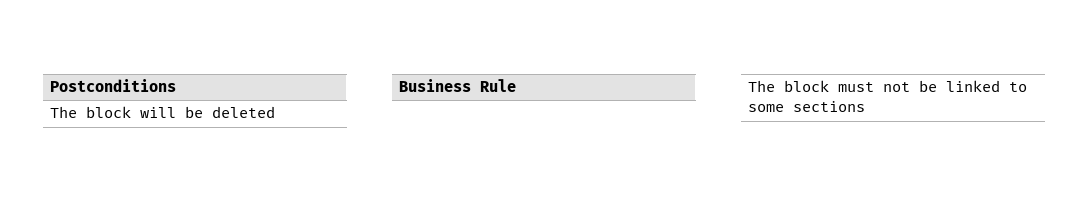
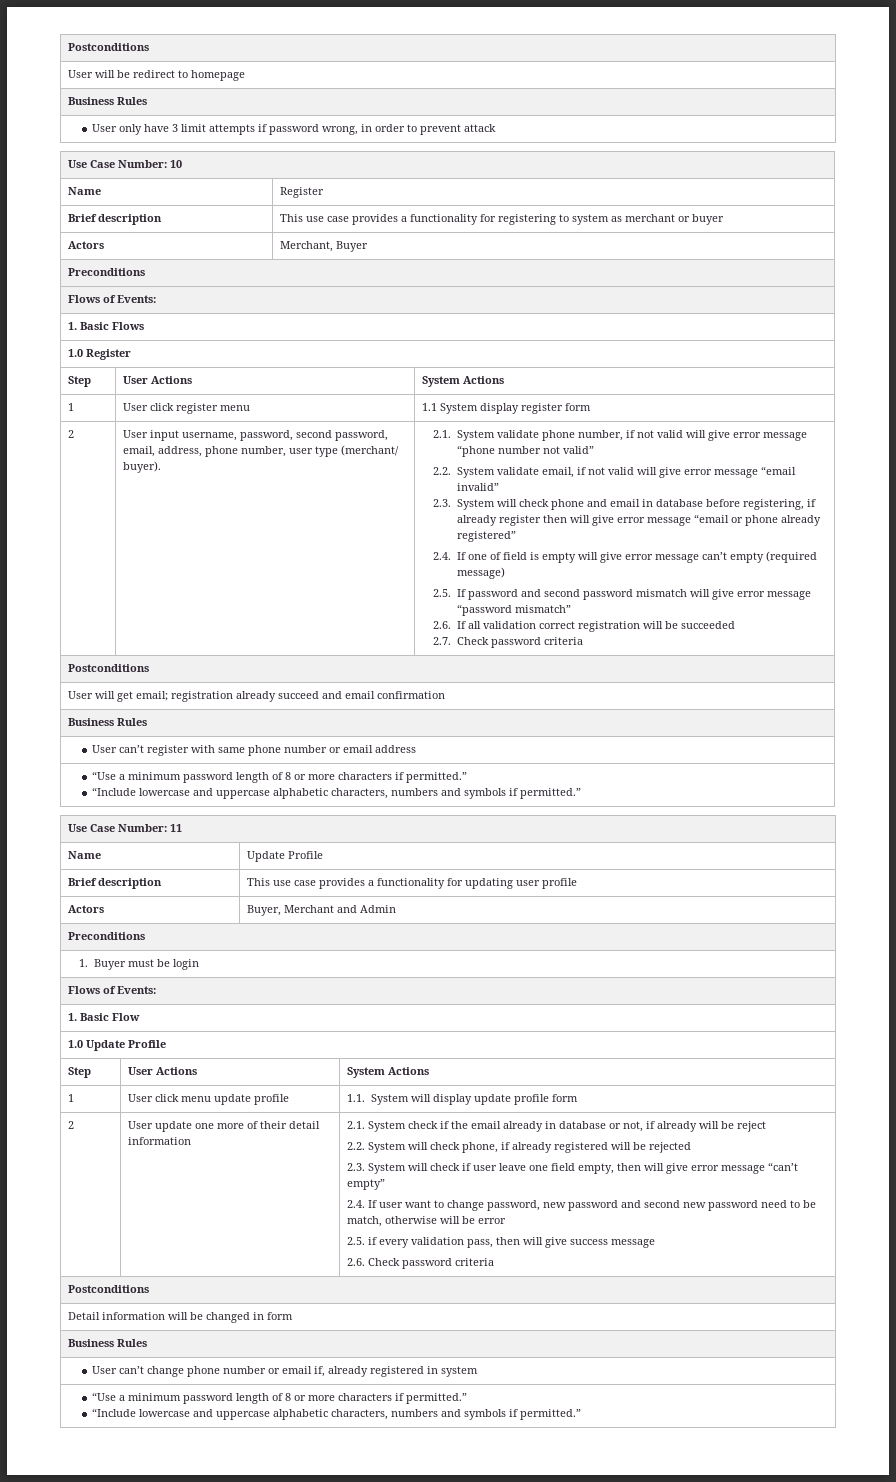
[50,79,177,92] [50,106,276,118] [399,79,517,92] [748,80,1028,92] [748,101,866,112] Postconditions // The block will be deleted // Business Rule // The block must not be linked to some sections -> [68,43,150,51] [68,70,246,81] [68,97,148,105] [91,124,496,135] [68,160,183,168] [68,187,102,195] [280,187,325,198] [68,214,163,225] [280,214,725,225] [68,241,105,249] [280,241,369,252] [68,268,146,276] [68,295,157,303] [68,322,145,330] [68,349,132,360] [68,376,92,387] [123,376,193,384] [422,376,505,387] [68,403,75,411] [123,403,251,414] [422,403,592,414] [68,430,75,438] [123,430,389,441] [123,445,400,457] [123,461,162,473] [433,430,807,441] [456,445,594,457] [433,466,796,478] [456,483,499,491] [433,499,816,510] [456,514,821,526] [456,531,516,542] [433,551,817,563] [456,567,505,579] [433,589,811,600] [456,604,571,616] [433,621,735,632] [433,637,583,648] [68,664,150,672] [68,691,446,702] [68,718,148,726] [91,745,416,756] [91,771,467,783] [91,787,581,799] [68,824,183,832] [68,851,102,859] [247,851,324,862] [68,878,163,889] [247,878,578,889] [68,905,105,913] [247,905,397,916] [68,932,146,940] [79,959,199,970] [68,986,157,994] [68,1013,141,1021] [68,1040,167,1051] [68,1067,92,1078] [128,1067,198,1075] [347,1067,430,1078] [68,1094,75,1102] [128,1094,290,1105] [347,1094,578,1105] [68,1121,75,1129] [128,1121,321,1132] [128,1137,192,1145] [347,1121,767,1132] [347,1142,692,1153] [347,1162,799,1174] [347,1179,386,1190] [347,1200,817,1211] [347,1216,507,1227] [347,1237,656,1248] [347,1258,495,1269] [68,1285,150,1293] [68,1312,294,1323] [68,1339,148,1347] [91,1366,478,1377] [91,1392,467,1404] [91,1408,581,1420] Postconditions // User will be redirect to homepage // Business Rules // User only have 3 limit attempts if password wrong, in order to prevent attack // Use Case Number: 10 // Name | Register // Brief description | This use case provides a functionality for registering to system as merchant or buyer // Actors | Merchant, Buyer // Preconditions // Flows of Events: // 1. Basic Flows // 1.0 Register // Step | User Actions | System Actions // 1 | User click register menu | 1.1 System display register form // 2 | User input username, password, second password, email, address, phone number, user type (merchant/ buyer). | 2.1. System validate phone number, if not valid will give error message “phone number not valid” // 2.2. System validate email, if not valid will give error message “email invalid” // 2.3. System will check phone and email in database before registering, if already register then will give error message “email or phone already registered” // 2.4. If one of field is empty will give error message can’t empty (required message) // 2.5. If password and second password mismatch will give error message “password mismatch” // 2.6. If all validation correct registration will be succeeded // 2.7. Check password criteria // Postconditions // User will get email; registration already succeed and email confirmation // Business Rules // User can’t register with same phone number or email address // “Use a minimum password length of 8 or more characters if permitted.” // “Include lowercase and uppercase alphabetic characters, numbers and symbols if permitted.” // Use Case Number: 11 // Name | Update Profile // Brief description | This use case provides a functionality for updating user profile // Actors | Buyer, Merchant and Admin // Preconditions // 1. Buyer must be login // Flows of Events: // 1. Basic Flow // 1.0 Update Profile // Step | User Actions | System Actions // 1 | User click menu update profile | 1.1. System will display update profile form // 2 | User update one more of their detail information | 2.1. System check if the email already in database or not, if already will be reject // 2.2. System will check phone, if already registered will be rejected // 2.3. System will check if user leave one field empty, then will give error message “can’t empty” // 2.4. If user want to change password, new password and second new password need to be match, otherwise will be error // 2.5. if every validation pass, then will give success message // 2.6. Check password criteria // Postconditions // Detail information will be changed in form // Business Rules // User can’t change phone number or email if, already registered in system // “Use a minimum password length of 8 or more characters if permitted.” // “Include lowercase and uppercase alphabetic characters, numbers and symbols if permitted.”

